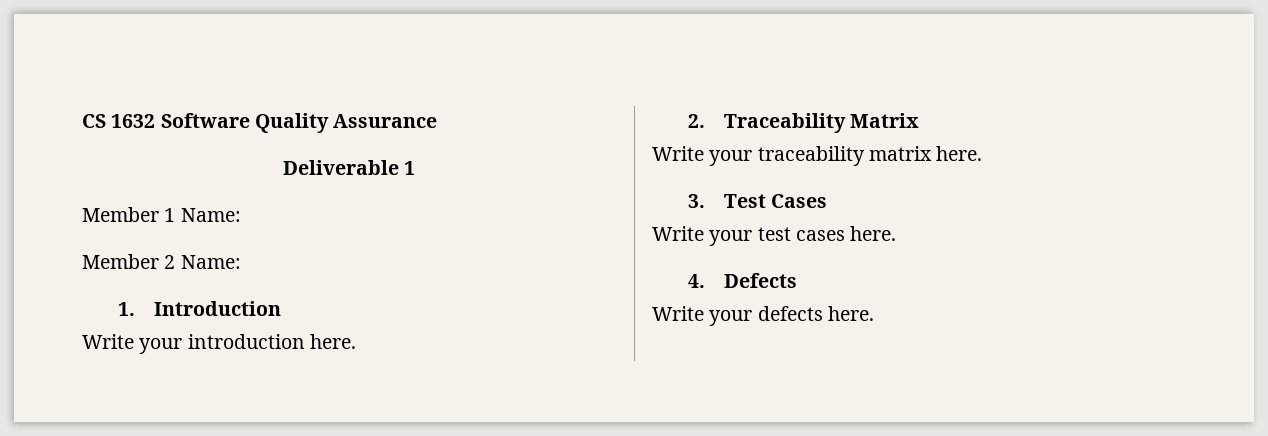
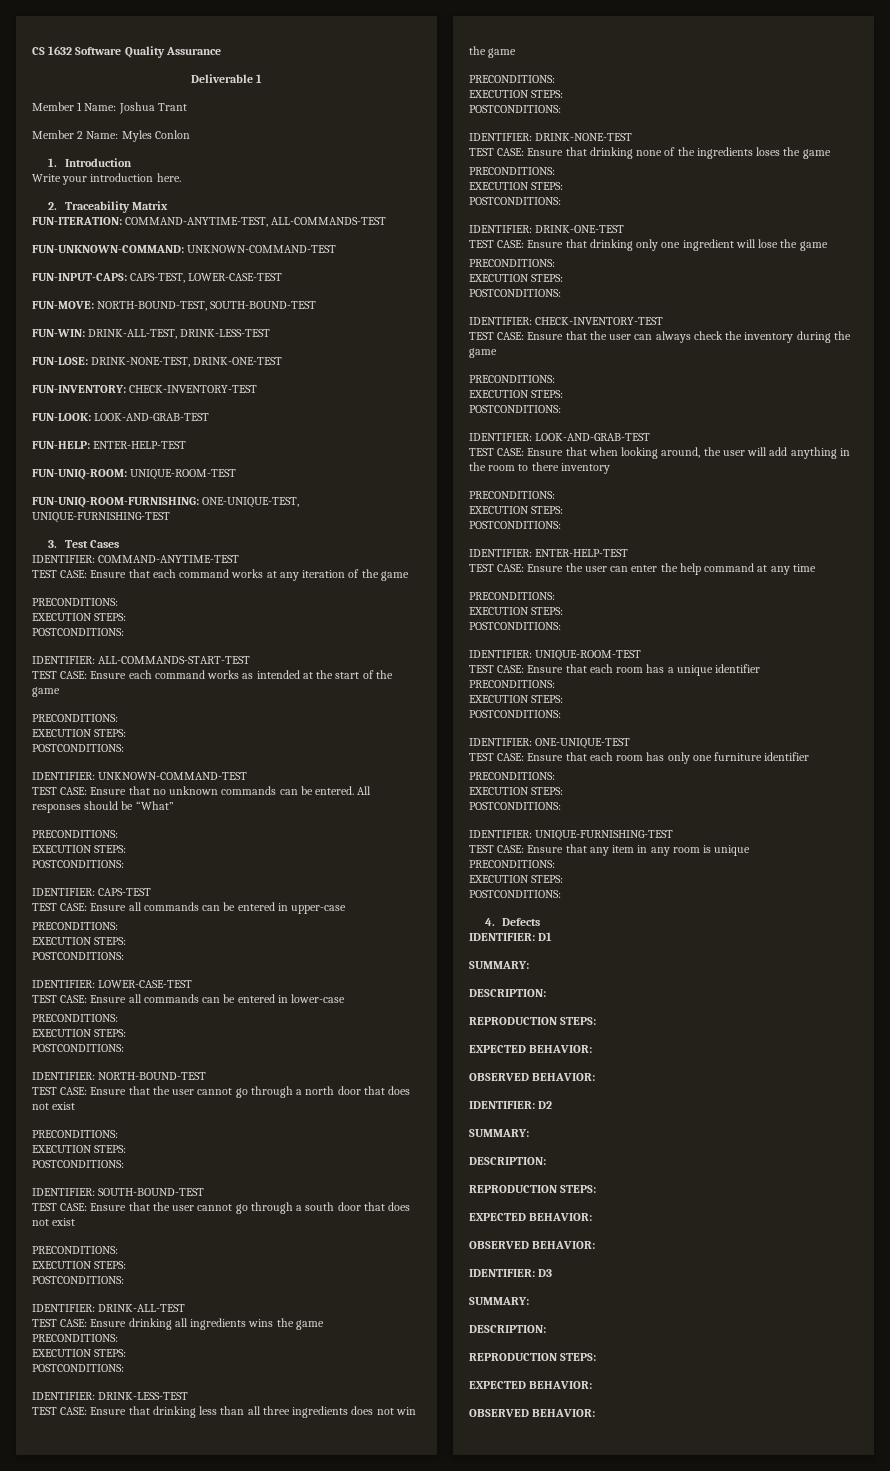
(241, 215) none -> [118,102,187,114] Joshua Trant
(241, 262) none -> [121,130,190,142] Myles Conlon
[652,146,983,166] [687,194,827,208] [652,226,897,246] [687,273,797,288] [652,306,874,326] Write your traceability matrix here. // 3. Test Cases // Write your test cases here. // 4. Defects // Write your defects here. -> [32,217,387,227] [32,245,337,253] [32,273,283,283] [32,301,317,311] [32,329,271,339] [32,357,283,367] [32,385,258,393] [32,413,210,421] [32,441,187,449] [32,469,237,480] [32,497,300,508] [32,512,170,523] [48,540,119,548] [32,555,240,563] [32,569,409,581] [32,598,118,606] [32,613,127,621] [32,628,124,636] [32,656,251,664] [32,670,393,679] [32,687,60,697] [32,714,118,722] [32,729,127,737] [32,744,124,752] [32,772,248,780] [32,786,372,795] [32,801,174,813] [32,830,118,838] [32,845,127,853] [32,860,124,868] [32,888,152,896] [32,902,347,914] [32,922,118,930] [32,937,127,945] [32,952,124,960] [32,980,193,988] [32,994,346,1003] [32,1014,118,1022] [32,1029,127,1037] [32,1044,124,1052] [32,1072,207,1080] [32,1086,411,1098] [32,1102,76,1110] [32,1130,118,1138] [32,1145,127,1153] [32,1160,124,1168] [32,1188,205,1196] [32,1202,411,1214] [32,1218,76,1226] [32,1246,118,1254] [32,1261,127,1269] [32,1276,124,1284] [32,1304,186,1312] [32,1318,324,1330] [32,1334,118,1342] [32,1349,127,1357] [32,1364,124,1372] [32,1392,189,1400] [32,1406,416,1418] [469,46,517,58] [469,75,555,83] [469,90,564,98] [469,105,561,113] [469,133,633,141] [469,147,831,159] [469,167,555,175] [469,182,564,190] [469,197,561,205] [469,225,625,233] [469,239,828,251] [469,259,555,267] [469,274,564,282] [469,289,561,297] [469,317,664,325] [469,331,851,343] [469,348,497,358] [469,375,555,383] [469,390,564,398] [469,405,561,413] [469,433,651,441] [469,447,850,459] [469,462,610,474] [469,491,555,499] [469,506,564,514] [469,521,561,529] [469,549,629,557] [469,563,816,575] [469,592,555,600] [469,607,564,615] [469,622,561,630] [469,650,642,661] [469,664,761,676] [469,680,555,688] [469,695,564,703] [469,710,561,718] [469,738,631,749] [469,752,810,764] [469,772,555,780] [469,787,564,795] [469,802,561,810] [469,830,674,841] [469,844,751,856] [469,860,555,868] [469,875,564,883] [469,890,561,898] [485,918,540,926] [469,932,553,941] [469,961,529,969] [469,989,546,997] [469,1017,597,1025] [469,1045,593,1053] [469,1073,596,1081] [469,1101,553,1109] [469,1129,529,1137] [469,1157,546,1165] [469,1185,597,1193] [469,1213,593,1221] [469,1241,596,1249] [469,1269,553,1277] [469,1297,529,1305] [469,1325,546,1333] [469,1353,597,1361] [469,1381,593,1389] [469,1409,596,1417] FUN-ITERATION: COMMAND-ANYTIME-TEST, ALL-COMMANDS-TEST // FUN-UNKNOWN-COMMAND: UNKNOWN-COMMAND-TEST // FUN-INPUT-CAPS: CAPS-TEST, LOWER-CASE-TEST // FUN-MOVE: NORTH-BOUND-TEST, SOUTH-BOUND-TEST // FUN-WIN: DRINK-ALL-TEST, DRINK-LESS-TEST // FUN-LOSE: DRINK-NONE-TEST, DRINK-ONE-TEST // FUN-INVENTORY: CHECK-INVENTORY-TEST // FUN-LOOK: LOOK-AND-GRAB-TEST // FUN-HELP: ENTER-HELP-TEST // FUN-UNIQ-ROOM: UNIQUE-ROOM-TEST // FUN-UNIQ-ROOM-FURNISHING: ONE-UNIQUE-TEST, UNIQUE-FURNISHING-TEST // 3. Test Cases // IDENTIFIER: COMMAND-ANYTIME-TEST // TEST CASE: Ensure that each command works at any iteration of the game // PRECONDITIONS: // EXECUTION STEPS: // POSTCONDITIONS: // IDENTIFIER: ALL-COMMANDS-START-TEST // TEST CASE: Ensure each command works as intended at the start of the game // PRECONDITIONS: // EXECUTION STEPS: // POSTCONDITIONS: // IDENTIFIER: UNKNOWN-COMMAND-TEST // TEST CASE: Ensure that no unknown commands can be entered. All responses should be “What” // PRECONDITIONS: // EXECUTION STEPS: // POSTCONDITIONS: // IDENTIFIER: CAPS-TEST // TEST CASE: Ensure all commands can be entered in upper-case // PRECONDITIONS: // EXECUTION STEPS: // POSTCONDITIONS: // IDENTIFIER: LOWER-CASE-TEST // TEST CASE: Ensure all commands can be entered in lower-case // PRECONDITIONS: // EXECUTION STEPS: // POSTCONDITIONS: // IDENTIFIER: NORTH-BOUND-TEST // TEST CASE: Ensure that the user cannot go through a north door that does not exist // PRECONDITIONS: // EXECUTION STEPS: // POSTCONDITIONS: // IDENTIFIER: SOUTH-BOUND-TEST // TEST CASE: Ensure that the user cannot go through a south door that does not exist // PRECONDITIONS: // EXECUTION STEPS: // POSTCONDITIONS: // IDENTIFIER: DRINK-ALL-TEST // TEST CASE: Ensure drinking all ingredients wins the game // PRECONDITIONS: // EXECUTION STEPS: // POSTCONDITIONS: // IDENTIFIER: DRINK-LESS-TEST // TEST CASE: Ensure that drinking less than all three ingredients does not win the game // PRECONDITIONS: // EXECUTION STEPS: // POSTCONDITIONS: // IDENTIFIER: DRINK-NONE-TEST // TEST CASE: Ensure that drinking none of the ingredients loses the game // PRECONDITIONS: // EXECUTION STEPS: // POSTCONDITIONS: // IDENTIFIER: DRINK-ONE-TEST // TEST CASE: Ensure that drinking only one ingredient will lose the game // PRECONDITIONS: // EXECUTION STEPS: // POSTCONDITIONS: // IDENTIFIER: CHECK-INVENTORY-TEST // TEST CASE: Ensure that the user can always check the inventory during the game // PRECONDITIONS: // EXECUTION STEPS: // POSTCONDITIONS: // IDENTIFIER: LOOK-AND-GRAB-TEST // TEST CASE: Ensure that when looking around, the user will add anything in the room to there inventory // PRECONDITIONS: // EXECUTION STEPS: // POSTCONDITIONS: // IDENTIFIER: ENTER-HELP-TEST // TEST CASE: Ensure the user can enter the help command at any time // PRECONDITIONS: // EXECUTION STEPS: // POSTCONDITIONS: // IDENTIFIER: UNIQUE-ROOM-TEST // TEST CASE: Ensure that each room has a unique identifier // PRECONDITIONS: // EXECUTION STEPS: // POSTCONDITIONS: // IDENTIFIER: ONE-UNIQUE-TEST // TEST CASE: Ensure that each room has only one furniture identifier // PRECONDITIONS: // EXECUTION STEPS: // POSTCONDITIONS: // IDENTIFIER: UNIQUE-FURNISHING-TEST // TEST CASE: Ensure that any item in any room is unique // PRECONDITIONS: // EXECUTION STEPS: // POSTCONDITIONS: // 4. Defects // IDENTIFIER: D1 // SUMMARY: // DESCRIPTION: // REPRODUCTION STEPS: // EXPECTED BEHAVIOR: // OBSERVED BEHAVIOR: // IDENTIFIER: D2 // SUMMARY: // DESCRIPTION: // REPRODUCTION STEPS: // EXPECTED BEHAVIOR: // OBSERVED BEHAVIOR: // IDENTIFIER: D3 // SUMMARY: // DESCRIPTION: // REPRODUCTION STEPS: // EXPECTED BEHAVIOR: // OBSERVED BEHAVIOR:

